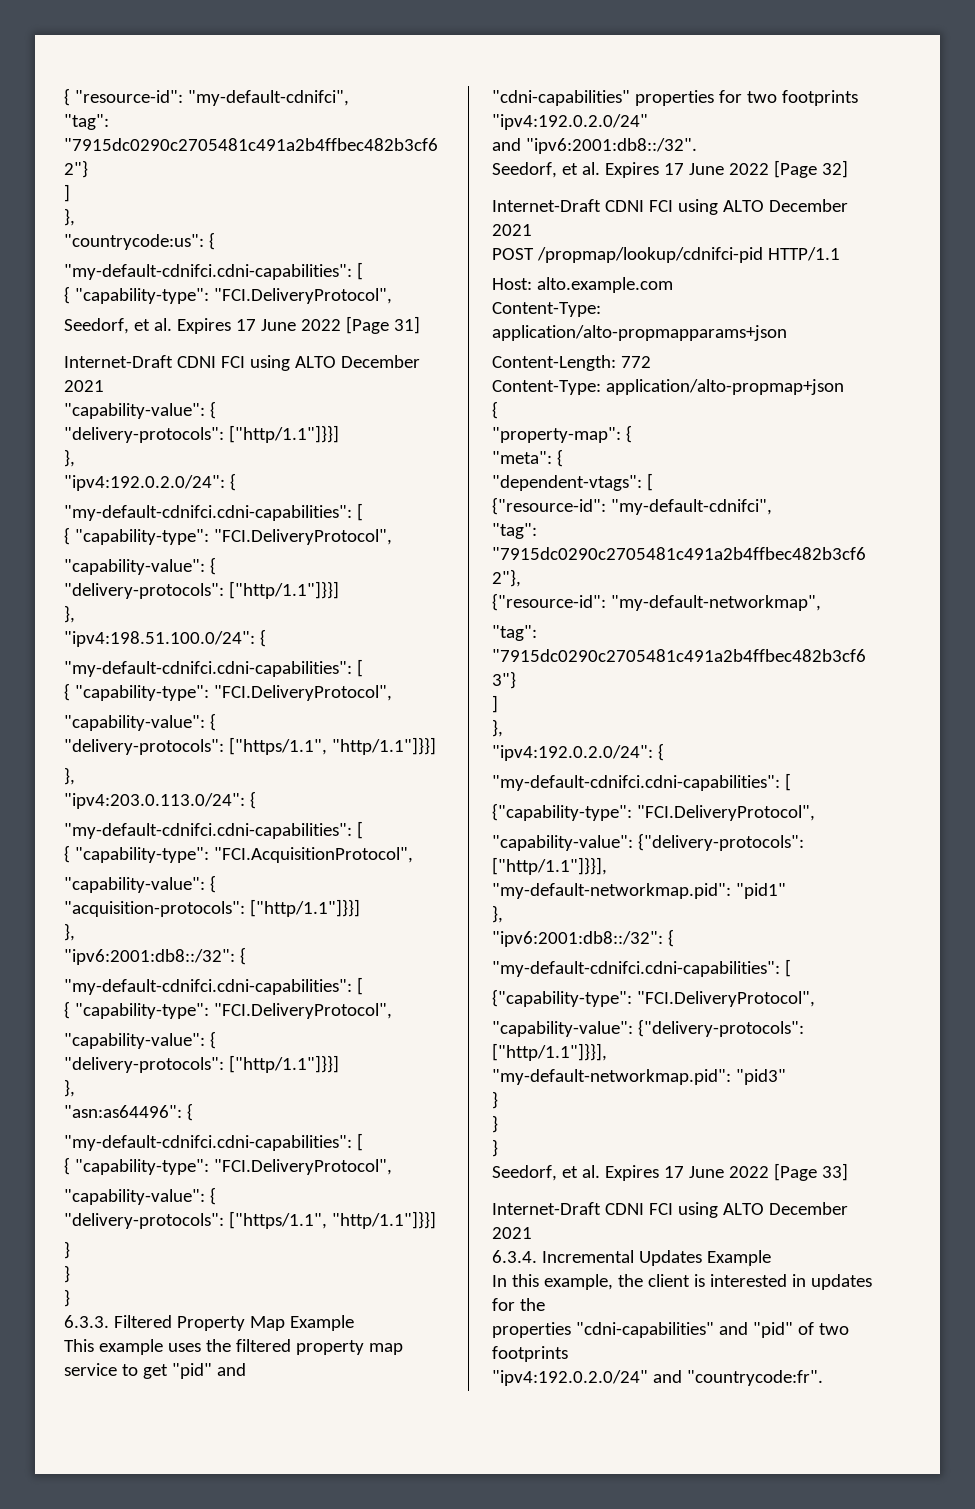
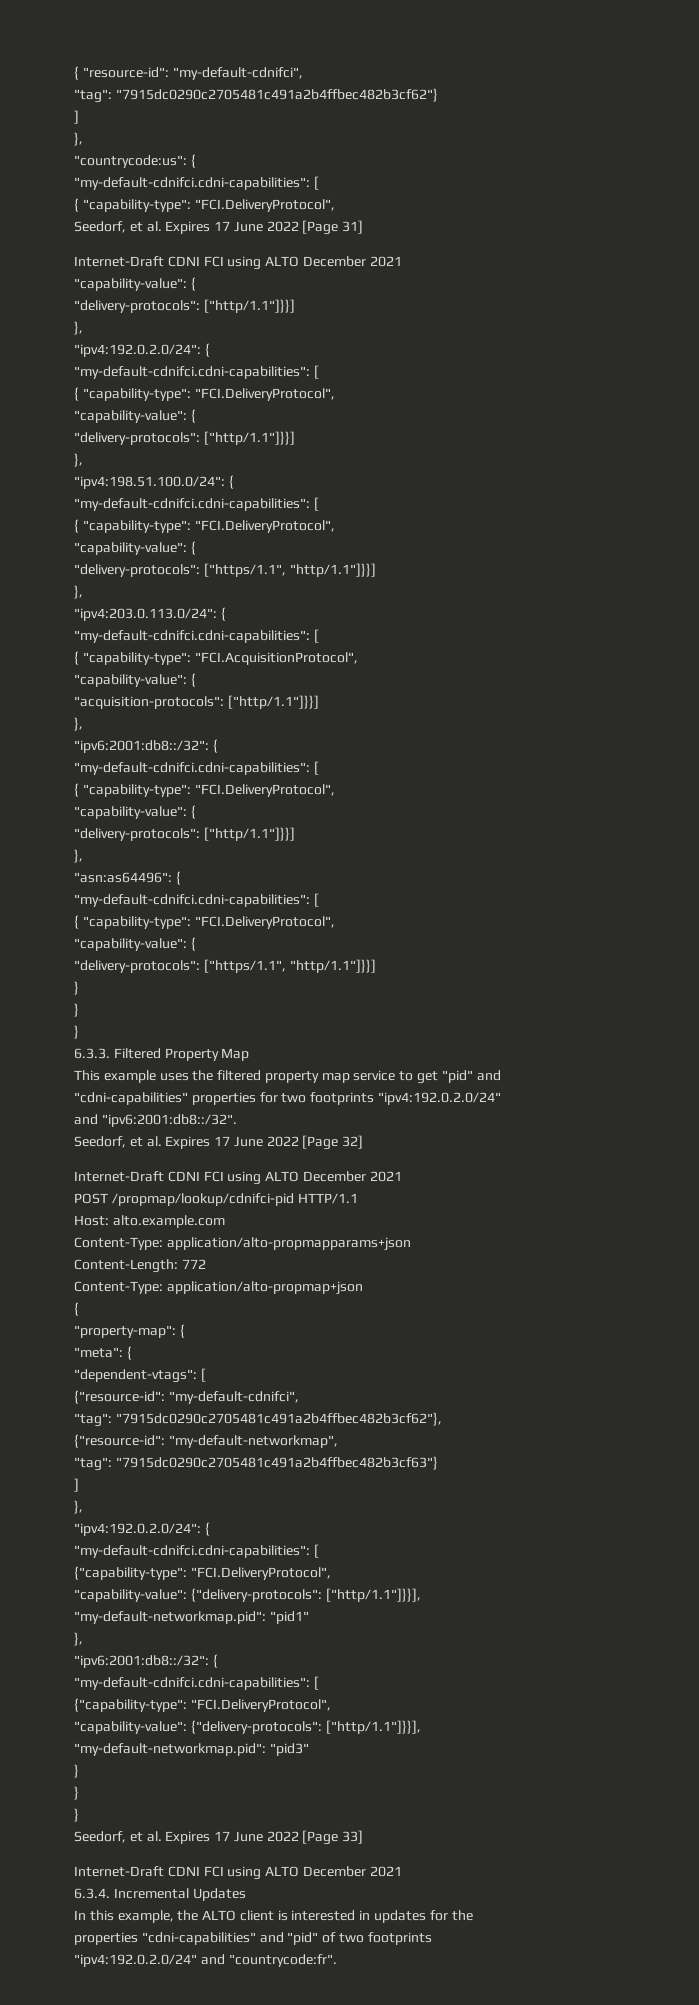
[289,1315,354,1331] Example -> (250, 1054) none
[706,1250,771,1266] Example -> (246, 1894) none
(643, 1280) none -> [202,1910,237,1921] ALTO

